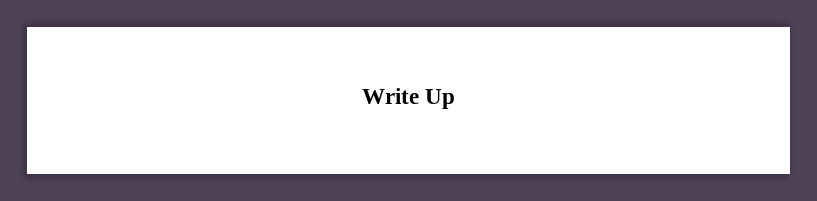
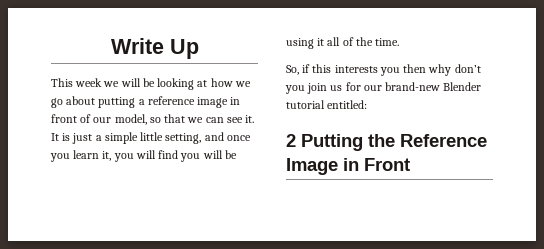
(456, 99) none -> [51,78,251,90] [51,96,241,108] [51,114,255,125] [51,132,251,144] [50,150,237,162] [286,37,400,49] [286,64,481,76] [285,82,482,94] [286,100,368,109] [286,134,487,151] [286,158,410,175] // This week we will be looking at how we go about putting a reference image in front of our model, so that we can see it. It is just a simple little setting, and once you learn it, you will find you will be using it all of the time. // So, if this interests you then why don’t you join us for our brand-new Blender tutorial entitled: // 2 Putting the Reference Image in Front

